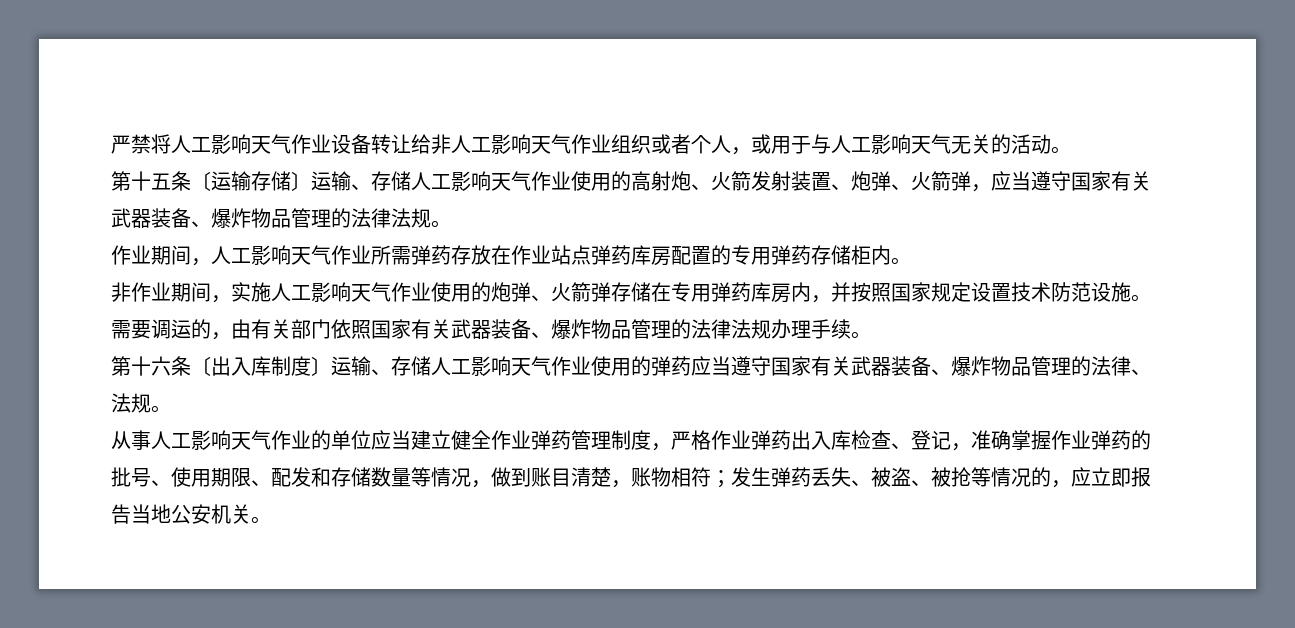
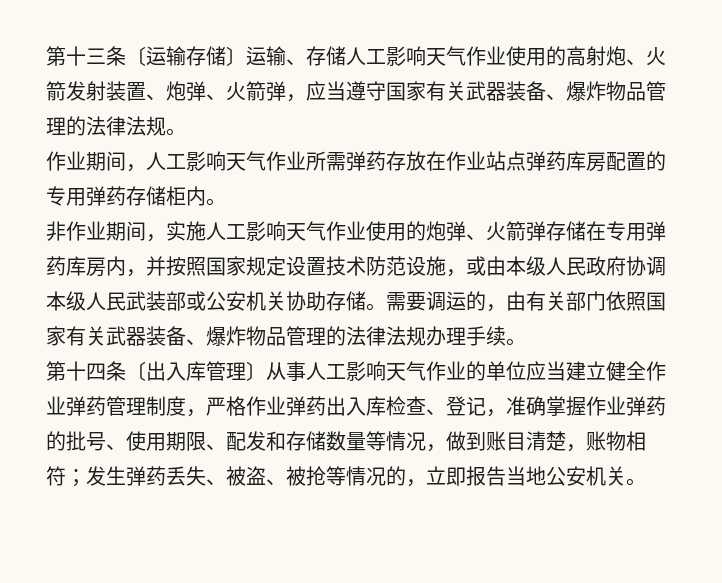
[111,134,1071,155] [111,171,171,191] 严禁将人工影响天气作业设备转让给非人工影响天气作业组织或者个人，或用于与人工影响天气无关的活动。 // 第十五 -> [46,46,106,66] 第十三
(1131, 292) none -> [446,256,666,277] [46,291,366,311] ，或由本级人民政府协调本级人民武装部或公安机关协助存储
[151,356,171,376] 六 -> [86,363,106,381] 四
[271,356,1151,377] [111,393,171,413] 制度〕运输、存储人工影响天气作业使用的弹药应当遵守国家有关武器装备、爆炸物品管理的法律、法规。 // -> [206,361,266,381] 管理〕
[1071,467,1091,487] 应 -> (426, 483) none

